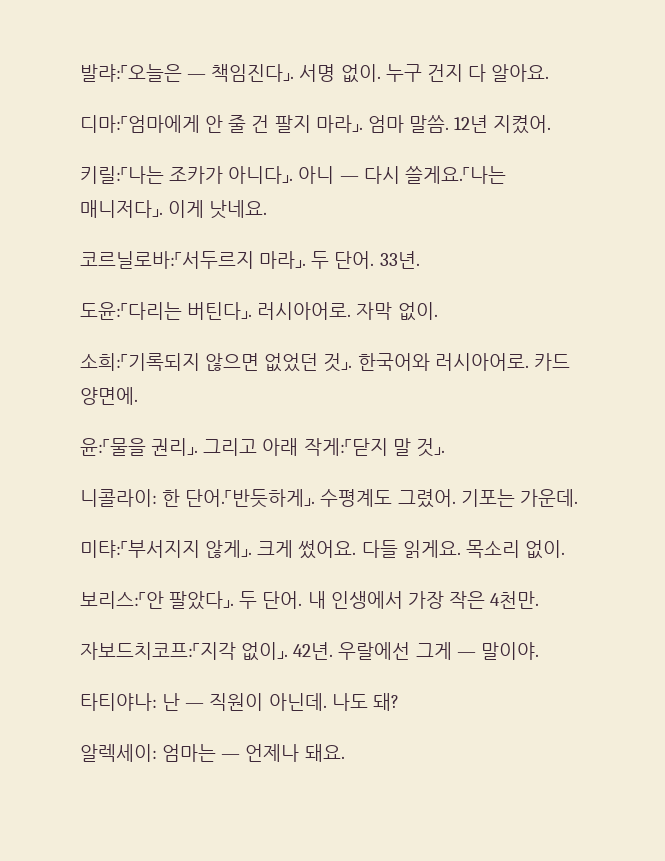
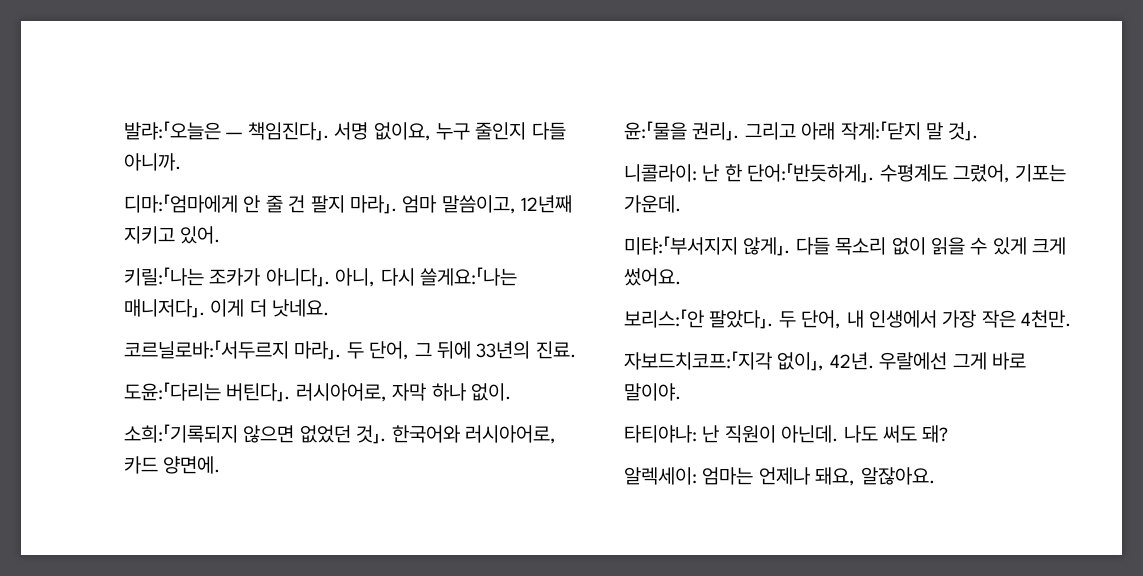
[340,64,550,83] 없이. 누구 건지 다 알아요. -> [373,122,566,141] [124,153,181,171] 없이요, 누구 줄인지 다들 아니까.
[408,115,552,134] 말씀. 12년 지켰어. -> [441,195,573,214] [124,226,221,244] 말씀이고, 12년째 지키고 있어.
[298,166,463,184] 아니 — 다시 쓸게요. -> [335,268,476,287] 아니, 다시 쓸게요:
(205, 209) none -> [249,299,267,317] 더
[334,251,420,269] 단어. 33년. -> [369,341,576,360] 단어, 그 뒤에 33년의 진료.
[257,302,393,320] 러시아어로. 자막 -> [295,383,466,402] 러시아어로, 자막 하나
[434,353,529,371] 러시아어로. -> [465,425,556,444] 러시아어로,
[162,489,226,507] 한 단어. -> [702,164,787,182] 난 한 단어:
[397,489,456,508] 그렸어. -> [953,164,1010,183] 그렸어,
[257,540,565,559] 크게 썼어요. 다들 읽게요. 목소리 없이. -> [795,237,1067,255] [624,268,681,286] 다들 목소리 없이 읽을 수 있게 크게 썼어요.
[262,591,303,609] 단어. -> [801,310,842,329] 단어,
[284,654,289,657] . -> [818,365,825,371] ,
[456,652,476,657] — -> [992,352,1026,370] 바로
[185,703,205,708] — -> (720, 434) none
(368, 702) none -> [883,425,917,443] 써도
[221,744,345,762] — 언제나 돼요. -> [758,467,935,486] 언제나 돼요, 알잖아요.

